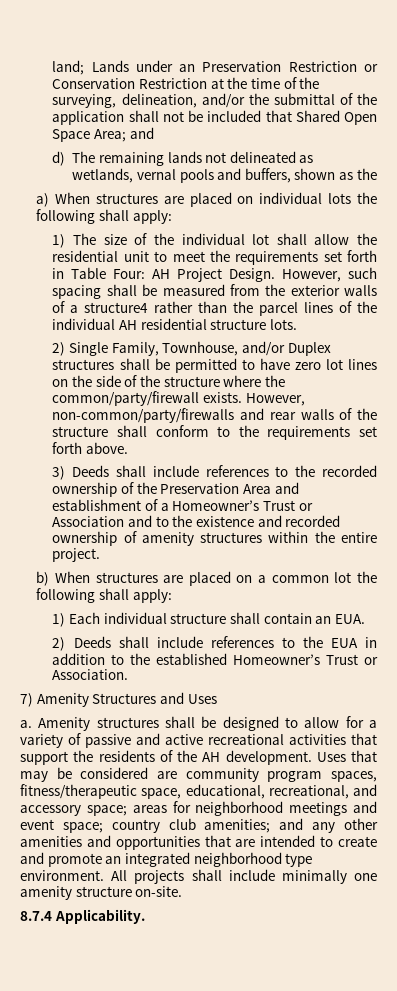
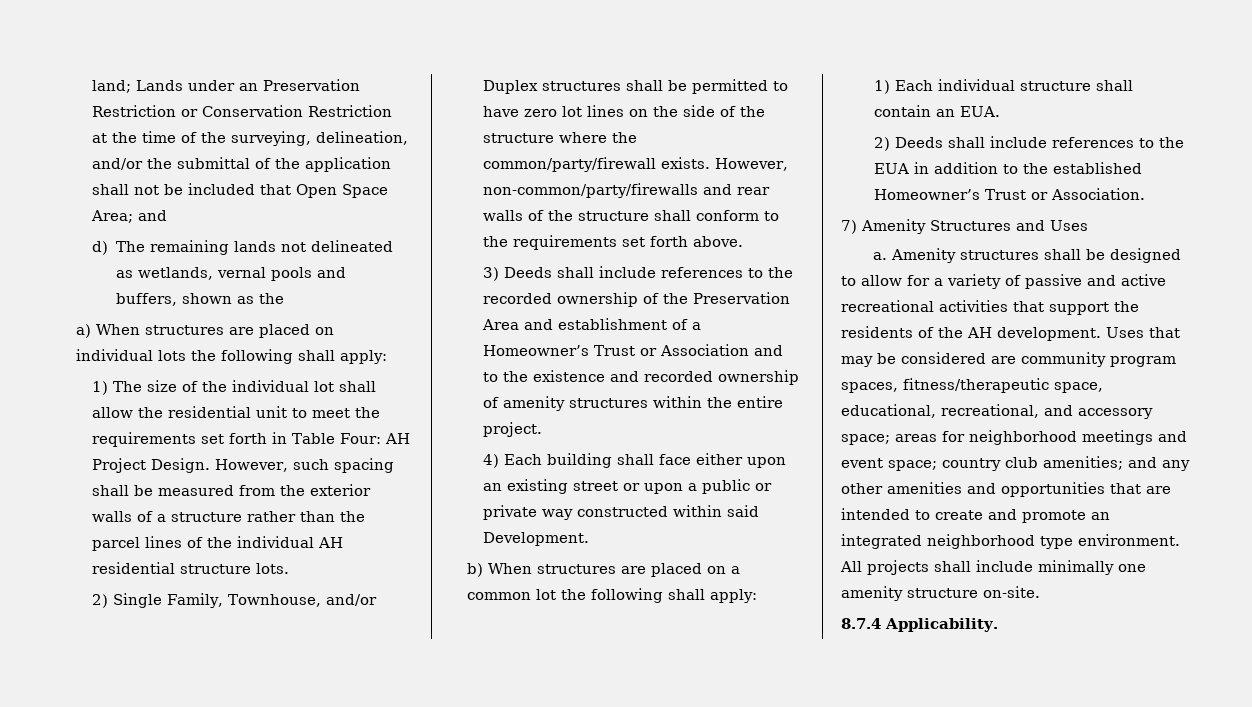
[295,110,340,122] Shared -> (292, 189) none
[84,302,149,313] structure4 -> [171,512,243,522] structure
(101, 555) none -> [483,453,787,468] [483,479,773,494] [483,505,760,520] [483,532,590,546] // 4) Each building shall face either upon an existing street or upon a public or private way constructed within said Development.

